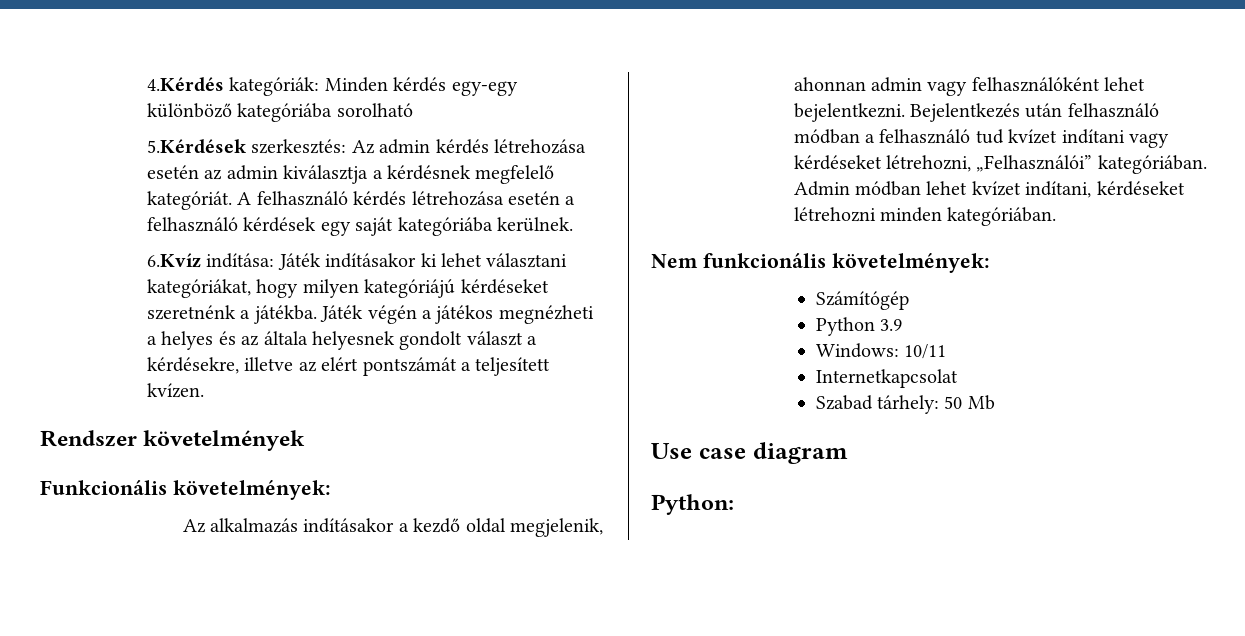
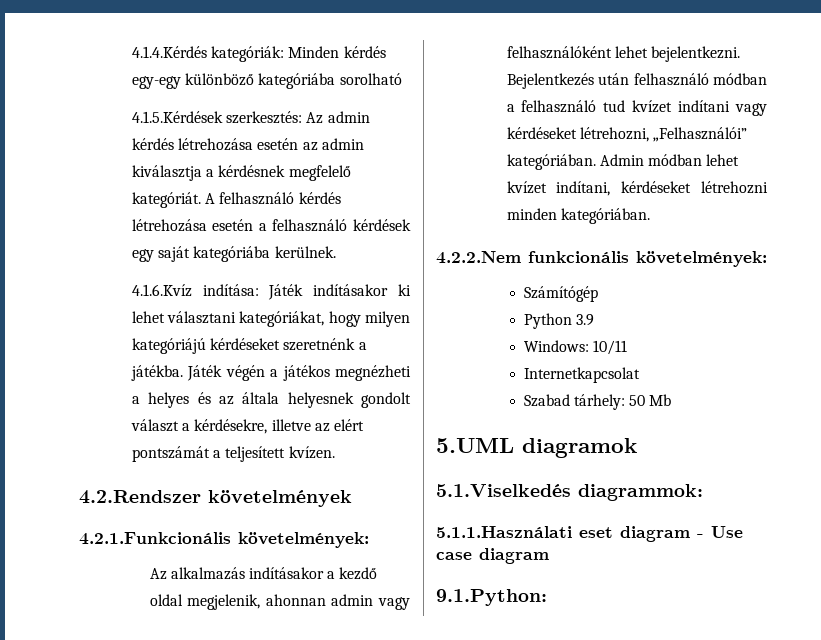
[146,77,224,92] 4.Kérdés -> [131,46,207,58] 4.1.4.Kérdés
[146,139,247,154] 5.Kérdések -> [131,111,223,123] 4.1.5.Kérdések
[146,253,201,268] 6.Kvíz -> [131,284,192,297] 4.1.6.Kvíz
[40,430,137,447] Rendszer -> [79,490,201,504] 4.2.Rendszer
[40,480,167,495] Funkcionális -> [79,532,231,545] 4.2.1.Funkcionális
[651,254,698,268] Nem -> [436,251,521,264] 4.2.2.Nem
(995, 402) none -> [436,438,637,458] [436,484,703,501] [436,526,704,542] 5.UML diagramok // 5.1.Viselkedés diagrammok: // 5.1.1.Használati eset diagram -
[651,494,734,515] Python: -> [436,589,547,606] 9.1.Python:

